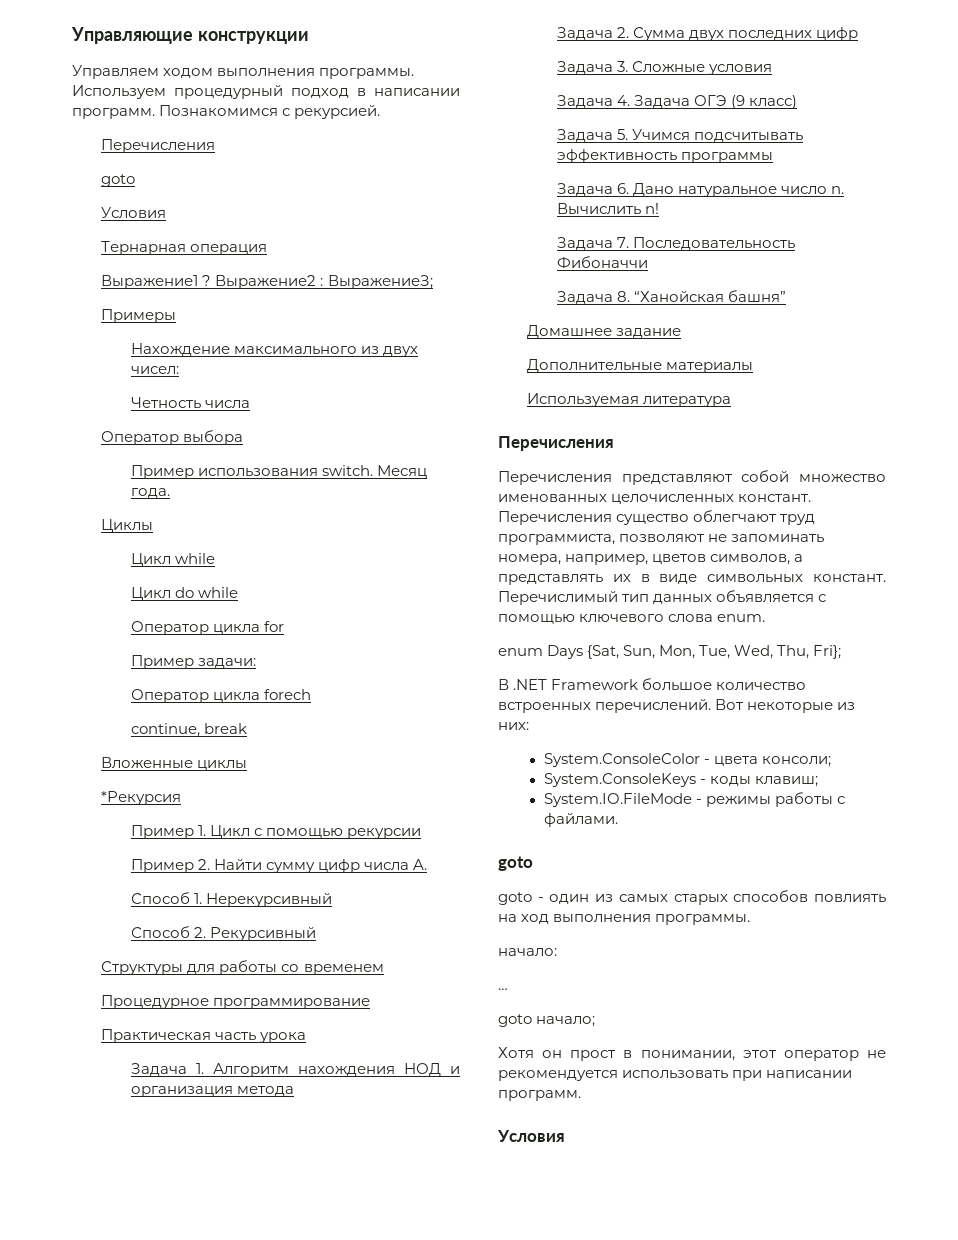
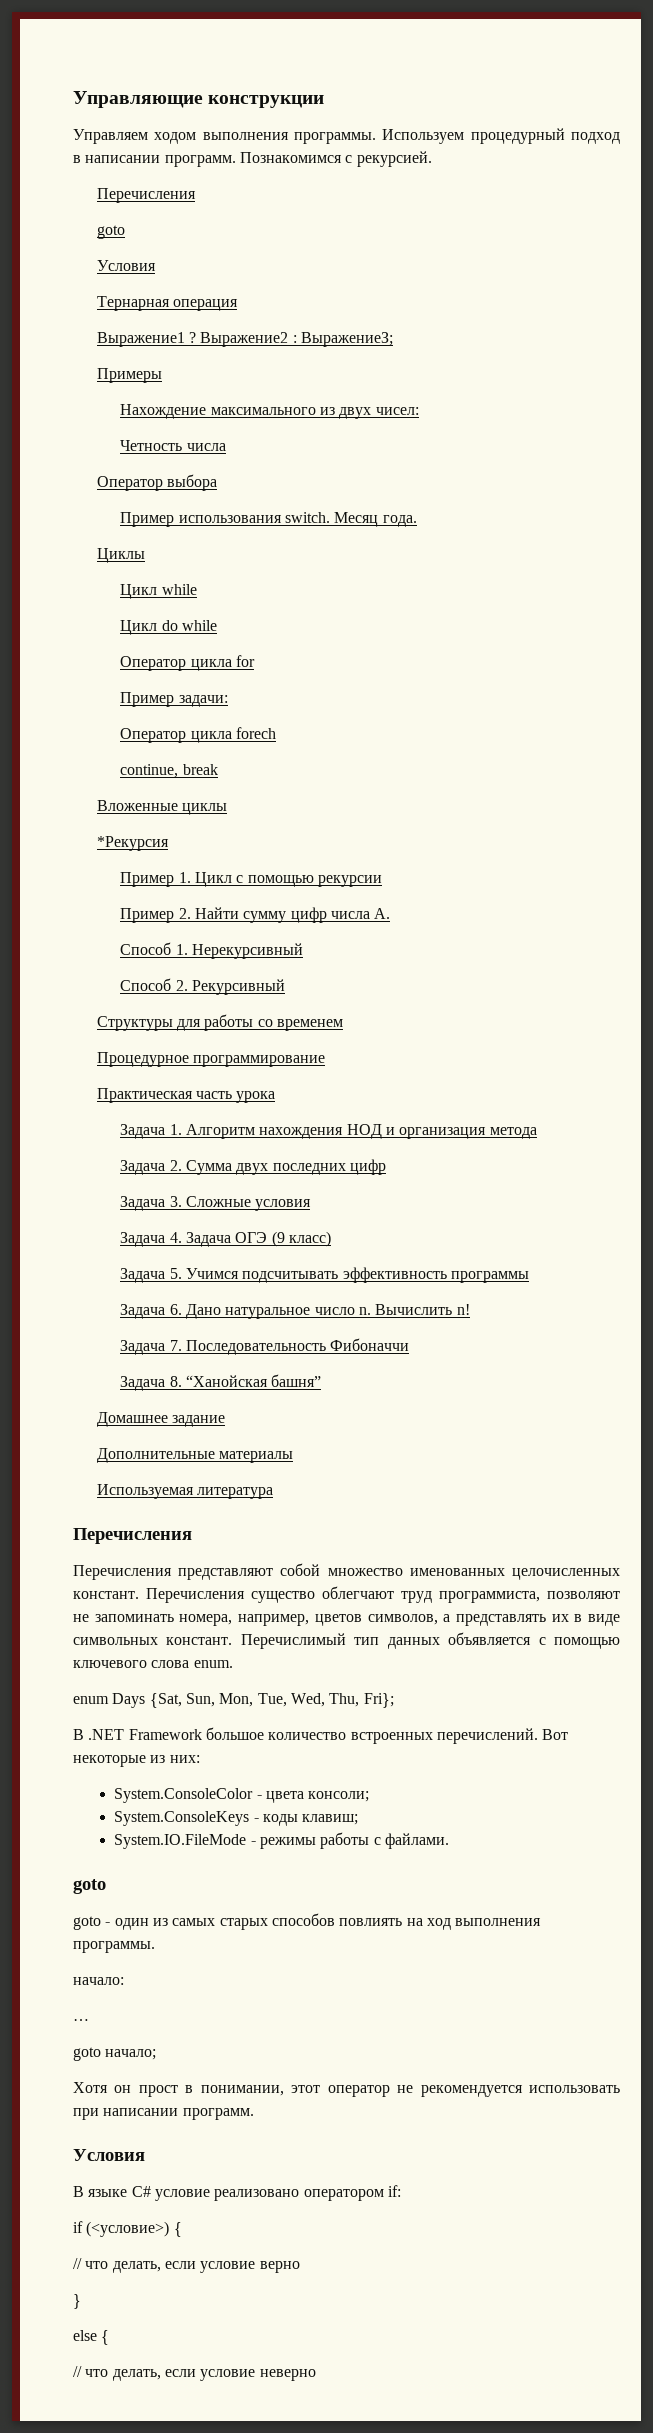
(565, 1136) none -> [73,2185,401,2201] [73,2221,182,2237] [73,2258,300,2273] [73,2294,81,2309] [73,2330,110,2345] [73,2366,316,2381] // В языке C# условие реализовано оператором if: // if (<условие>) { // // что делать, если условие верно // } // else { // // что делать, если условие неверно

